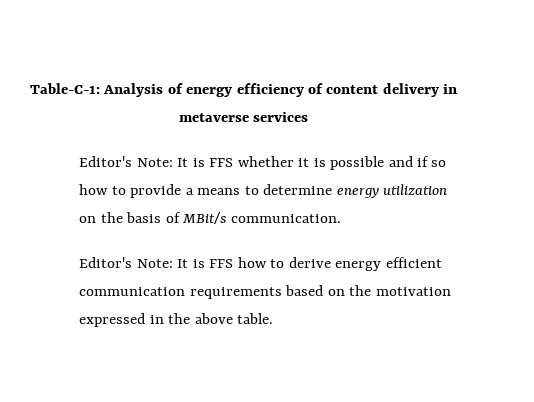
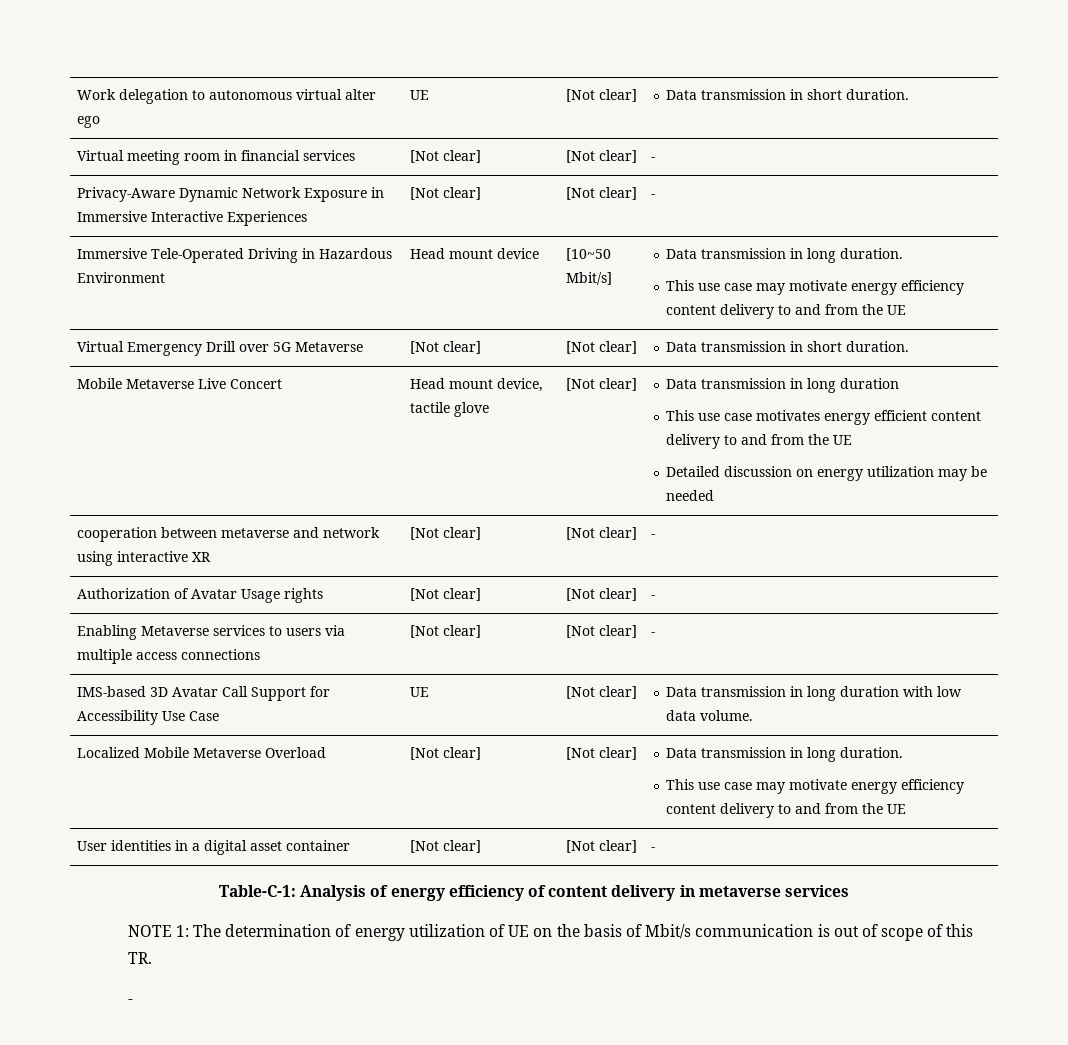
(29, 88) none -> [77,89,377,104] [77,116,101,128] [410,90,430,100] [566,89,638,102] [666,89,910,100] [77,150,356,165] [410,150,482,163] [566,150,638,163] [651,157,656,161] [77,187,385,202] [77,211,308,226] [410,187,482,200] [566,187,638,200] [651,194,656,198] [77,248,393,263] [77,272,166,283] [410,248,540,259] [566,248,612,261] [566,272,613,285] [666,248,904,263] [666,280,965,295] [666,304,907,319] [77,341,364,356] [410,341,482,354] [566,341,638,354] [666,341,910,352] [77,378,283,389] [410,378,544,392] [410,402,490,417] [566,378,638,391] [666,378,900,393] [666,410,982,425] [666,434,853,449] [666,466,988,481] [666,490,715,501] [77,527,381,542] [77,551,212,566] [410,527,482,540] [566,527,638,540] [651,534,656,538] [77,588,324,603] [410,588,482,601] [566,588,638,601] [651,595,656,599] [77,625,346,640] [77,649,261,664] [410,625,482,638] [566,625,638,638] [651,632,656,636] [77,686,331,701] [77,710,220,725] [410,687,430,697] [566,686,638,699] [666,686,963,701] [666,710,754,721] [77,747,327,758] [410,747,482,760] [566,747,638,760] [666,747,904,762] [666,779,965,794] [666,803,907,818] [77,840,351,855] [410,840,482,853] [566,840,638,853] [651,847,656,851] Work delegation to autonomous virtual alter ego | UE | [Not clear] | Data transmission in short duration. // Virtual meeting room in financial services | [Not clear] | [Not clear] | - // Privacy-Aware Dynamic Network Exposure in Immersive Interactive Experiences | [Not clear] | [Not clear] | - // Immersive Tele-Operated Driving in Hazardous Environment | Head mount device | [10~50 Mbit/s] | Data transmission in long duration. // This use case may motivate energy efficiency content delivery to and from the UE // Virtual Emergency Drill over 5G Metaverse | [Not clear] | [Not clear] | Data transmission in short duration. // Mobile Metaverse Live Concert | Head mount device, tactile glove | [Not clear] | Data transmission in long duration // This use case motivates energy efficient content delivery to and from the UE // Detailed discussion on energy utilization may be needed // cooperation between metaverse and network using interactive XR | [Not clear] | [Not clear] | - // Authorization of Avatar Usage rights | [Not clear] | [Not clear] | - // Enabling Metaverse services to users via multiple access connections | [Not clear] | [Not clear] | - // IMS-based 3D Avatar Call Support for Accessibility Use Case | UE | [Not clear] | Data transmission in long duration with low data volume. // Localized Mobile Metaverse Overload | [Not clear] | [Not clear] | Data transmission in long duration. // This use case may motivate energy efficiency content delivery to and from the UE // User identities in a digital asset container | [Not clear] | [Not clear] | - //
[79,156,447,170] [79,184,448,198] [79,212,341,224] [79,257,442,271] [79,285,451,299] [79,313,274,327] Editor's Note: It is FFS whether it is possible and if so how to provide a means to determine energy utilization on the basis of MBit/s communication. // Editor's Note: It is FFS how to derive energy efficient communication requirements based on the motivation expressed in the above table. -> [127,924,974,941] [127,952,152,964] [127,999,133,1004] NOTE 1: The determination of energy utilization of UE on the basis of Mbit/s communication is out of scope of this TR. // -

